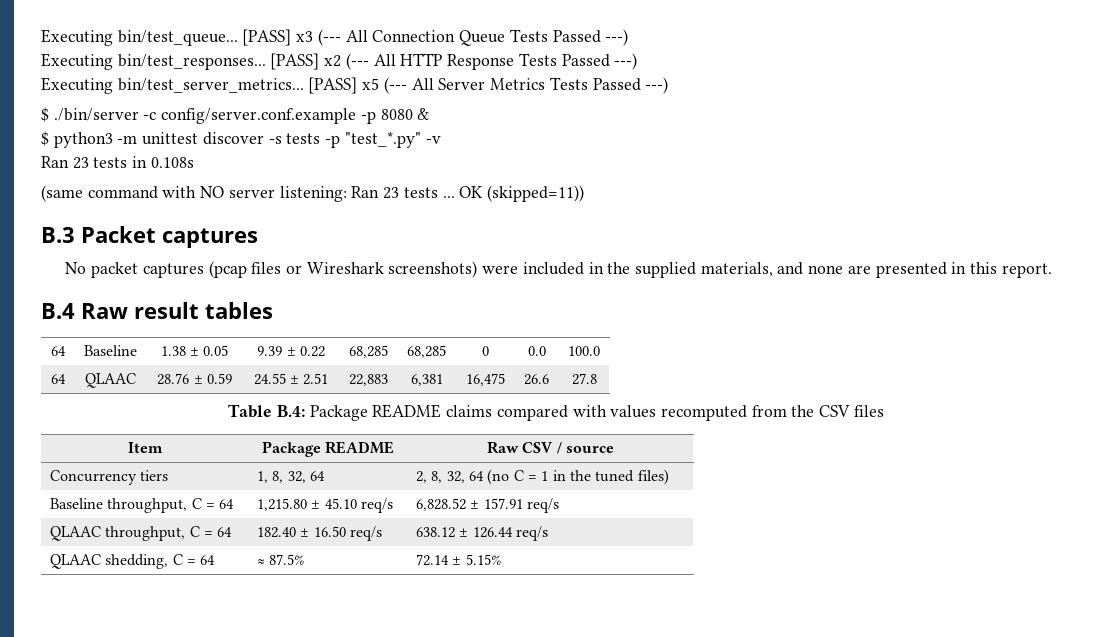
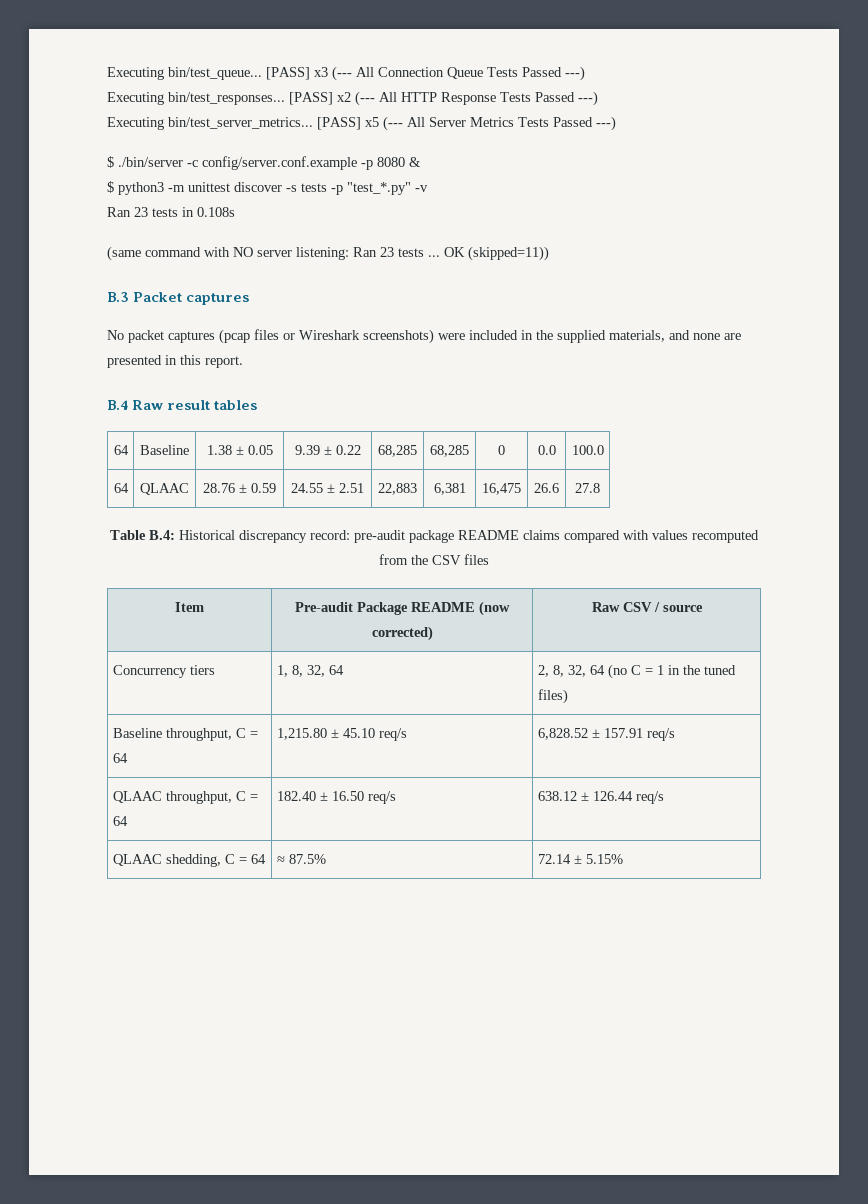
[309,405,368,421] Package -> [179,530,454,543] Historical discrepancy record: pre-audit package
[261,441,395,457] Package README -> [295,601,510,616] [371,626,433,641] Pre-audit Package README (now corrected)

